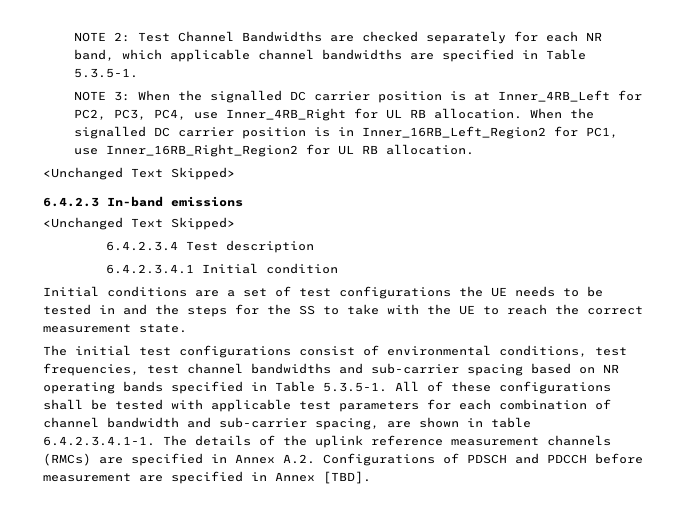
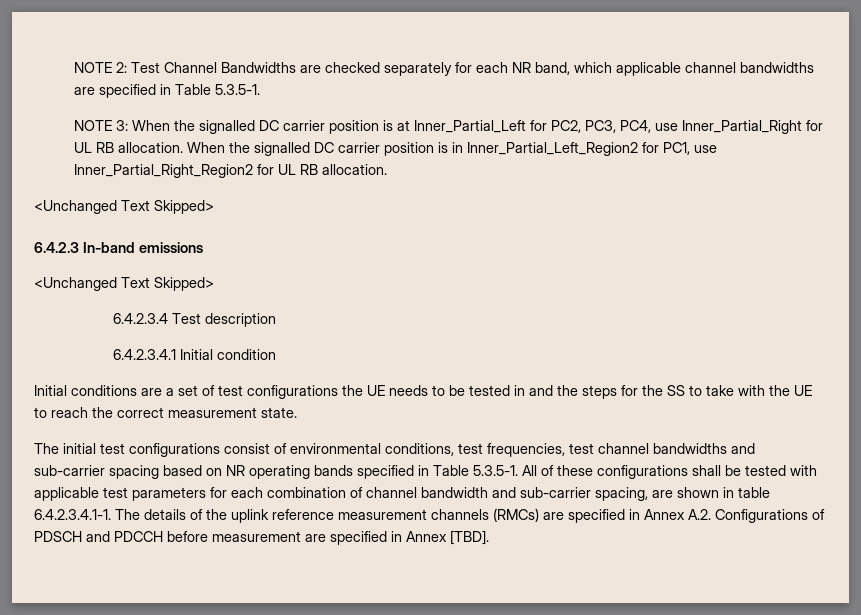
[498,90,611,102] Inner_4RB_Left -> [413,120,526,133] Inner_Partial_Left
[226,108,347,121] Inner_4RB_Right -> [681,120,802,134] Inner_Partial_Right
[362,126,547,139] Inner_16RB_Left_Region2 -> [466,142,638,156] Inner_Partial_Left_Region2
[106,144,299,157] Inner_16RB_Right_Region2 -> [73,164,253,178] Inner_Partial_Right_Region2

